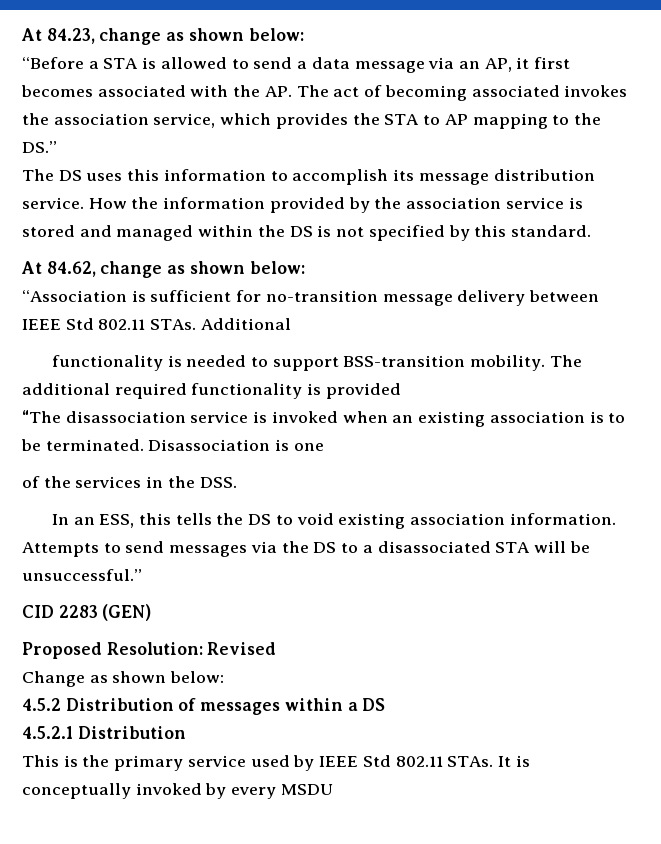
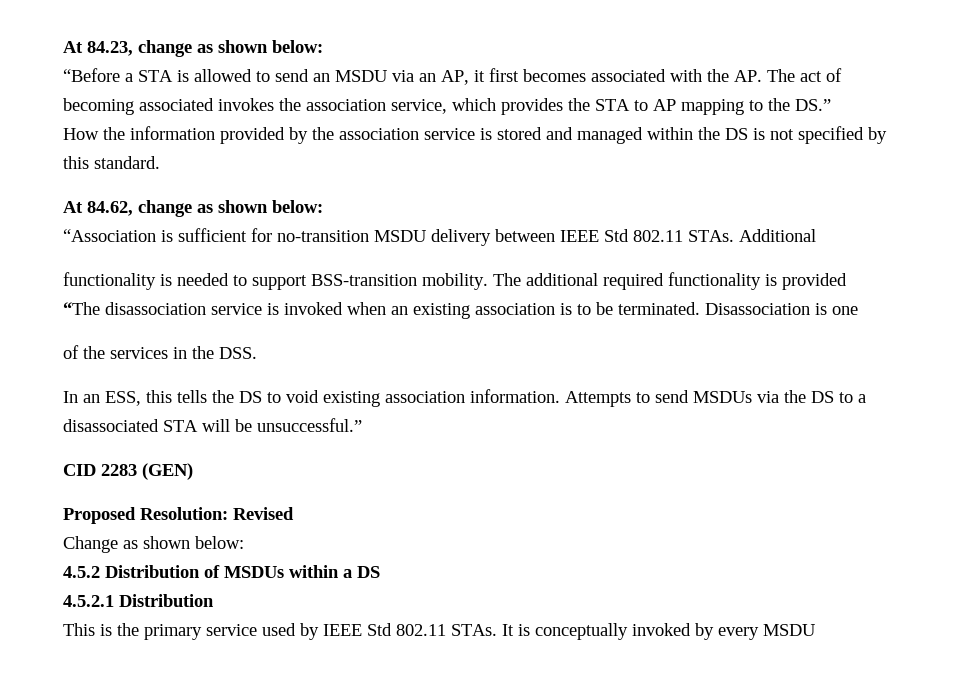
[297,57,425,73] a data message -> [313,70,387,82] an MSDU
[22,169,595,185] [22,197,84,209] The DS uses this information to accomplish its message distribution service. -> (831, 105) none
[382,294,453,306] message -> [374,230,426,242] MSDU
[169,545,248,557] messages -> [693,391,752,403] MSDUs
[200,702,281,715] messages -> [224,566,284,578] MSDUs

